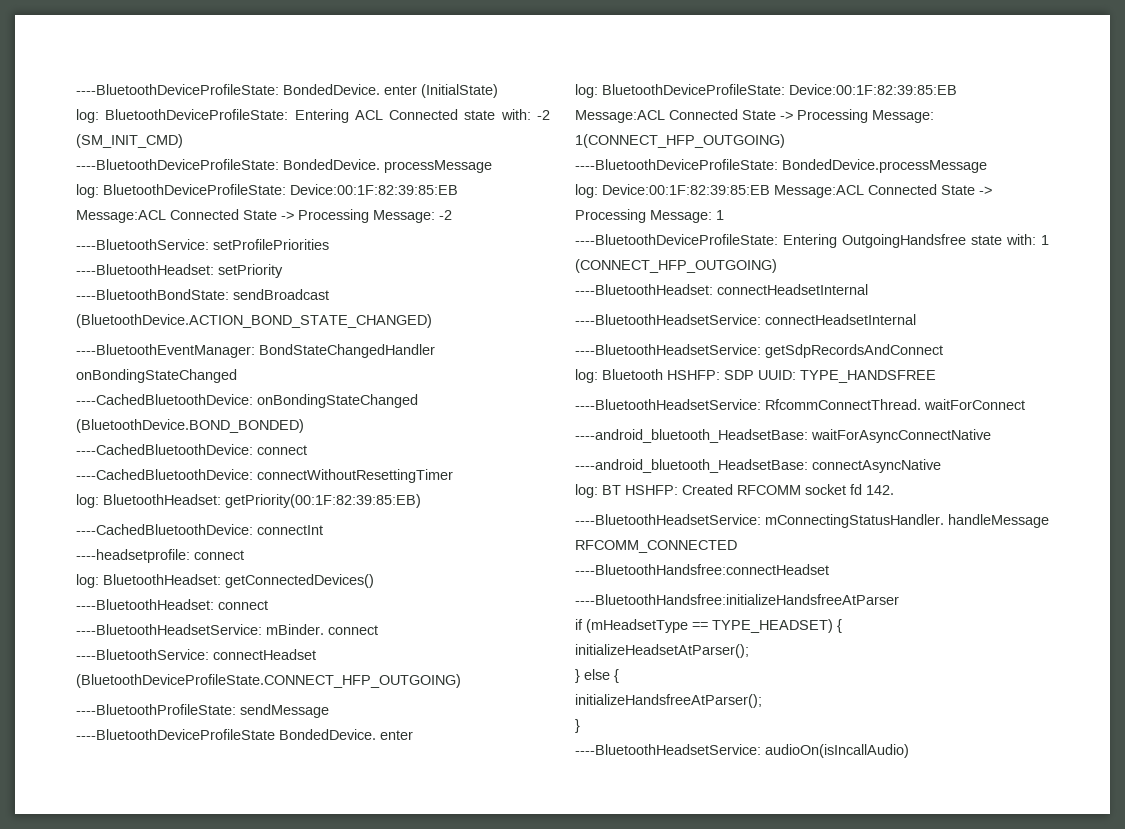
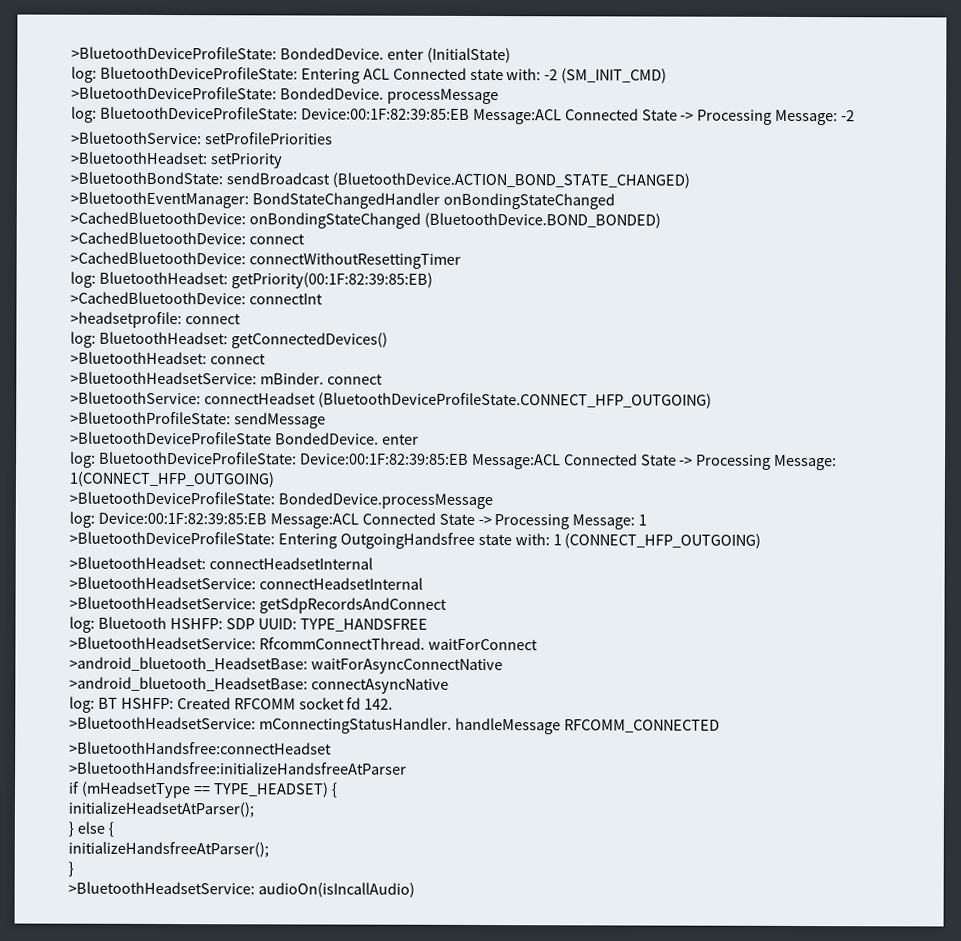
[76,84,279,95] ----BluetoothDeviceProfileState: -> [71,46,277,60] >BluetoothDeviceProfileState:
[76,159,279,170] ----BluetoothDeviceProfileState: -> [71,86,277,100] >BluetoothDeviceProfileState:
[76,239,209,250] ----BluetoothService: -> [71,131,202,145] >BluetoothService:
[76,264,214,275] ----BluetoothHeadset: -> [70,151,207,165] >BluetoothHeadset:
[76,289,229,300] ----BluetoothBondState: -> [70,171,223,185] >BluetoothBondState:
[76,344,255,358] ----BluetoothEventManager: -> [70,191,249,209] >BluetoothEventManager:
[76,394,253,405] ----CachedBluetoothDevice: -> [70,211,246,225] >CachedBluetoothDevice:
[76,444,307,455] [76,469,253,480] ----CachedBluetoothDevice: connect // ----CachedBluetoothDevice: -> [70,231,305,245] [70,251,246,265] >CachedBluetoothDevice: connect // >CachedBluetoothDevice:
[76,524,253,535] ----CachedBluetoothDevice: -> [70,291,246,305] >CachedBluetoothDevice:
[76,549,190,563] ----headsetprofile: -> [70,311,182,329] >headsetprofile:
[76,599,268,610] [76,624,262,635] ----BluetoothHeadset: connect // ----BluetoothHeadsetService: -> [70,351,266,365] [70,371,257,385] >BluetoothHeadset: connect // >BluetoothHeadsetService:
[76,649,209,660] ----BluetoothService: -> [70,391,201,405] >BluetoothService:
[76,704,236,715] ----BluetoothProfileState: -> [70,411,231,425] >BluetoothProfileState:
[76,729,275,740] ----BluetoothDeviceProfileState -> [70,431,272,445] >BluetoothDeviceProfileState
[575,159,778,170] ----BluetoothDeviceProfileState: -> [69,491,275,505] >BluetoothDeviceProfileState:
[575,234,778,245] ----BluetoothDeviceProfileState: -> [69,531,275,545] >BluetoothDeviceProfileState:
[575,284,868,295] [575,314,916,325] [575,344,761,355] ----BluetoothHeadset: connectHeadsetInternal // ----BluetoothHeadsetService: connectHeadsetInternal // ----BluetoothHeadsetService: -> [69,556,373,570] [69,576,423,590] [69,596,256,610] >BluetoothHeadset: connectHeadsetInternal // >BluetoothHeadsetService: connectHeadsetInternal // >BluetoothHeadsetService:
[575,399,761,410] ----BluetoothHeadsetService: -> [69,636,256,650] >BluetoothHeadsetService:
[575,429,808,443] ----android_bluetooth_HeadsetBase: -> [69,656,308,672] >android_bluetooth_HeadsetBase:
[575,459,808,473] ----android_bluetooth_HeadsetBase: -> [69,676,308,692] >android_bluetooth_HeadsetBase:
[575,514,761,525] ----BluetoothHeadsetService: -> [69,716,256,730] >BluetoothHeadsetService:
[575,564,829,575] [575,594,899,605] ----BluetoothHandsfree:connectHeadset // ----BluetoothHandsfree:initializeHandsfreeAtParser -> [69,741,332,755] [69,761,407,775] >BluetoothHandsfree:connectHeadset // >BluetoothHandsfree:initializeHandsfreeAtParser
[575,744,761,755] ----BluetoothHeadsetService: -> [68,881,255,895] >BluetoothHeadsetService:

